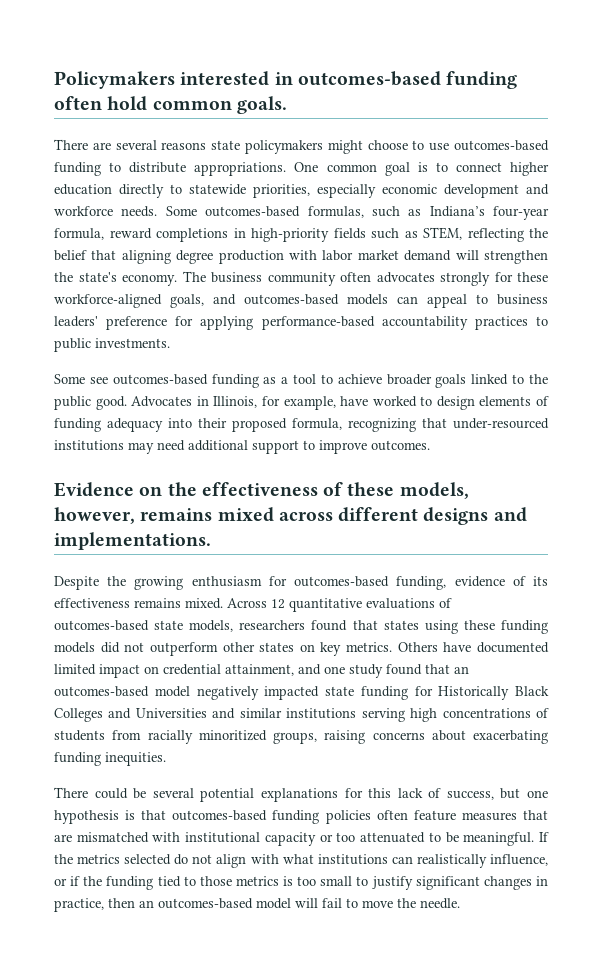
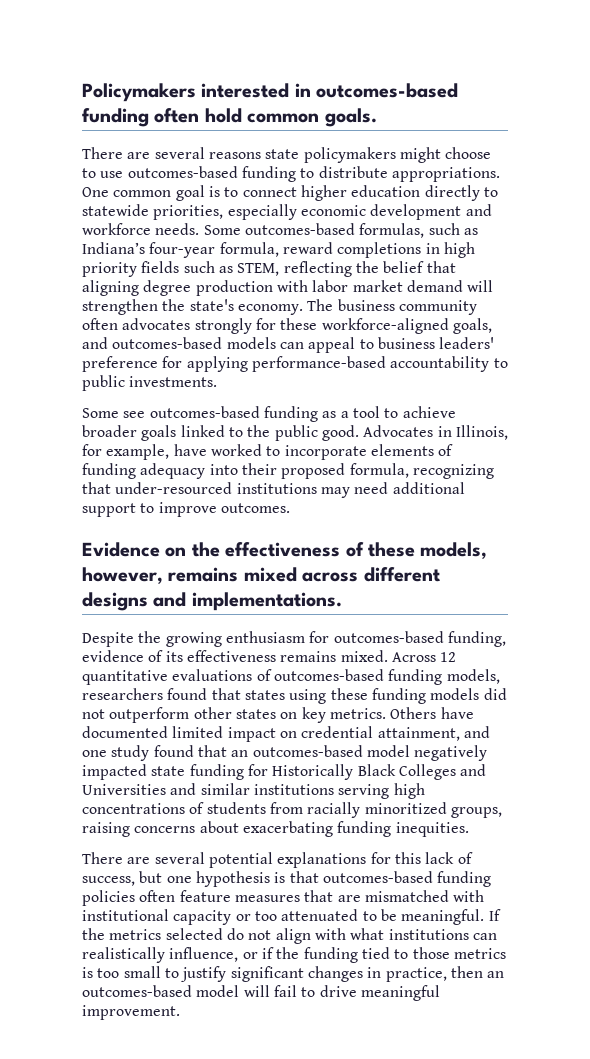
[251,228,329,242] high-priority -> [443,242,475,258] [82,262,137,277] high priority
[474,316,528,330] practices -> (490, 364) none
[436,396,475,410] design -> [284,445,367,460] incorporate
[154,620,184,630] state -> [388,669,443,685] funding
[94,788,147,799] could be -> [127,857,151,864] are
[362,898,460,909] move the needle. -> [319,985,440,1001] [82,1005,180,1020] drive meaningful improvement.

